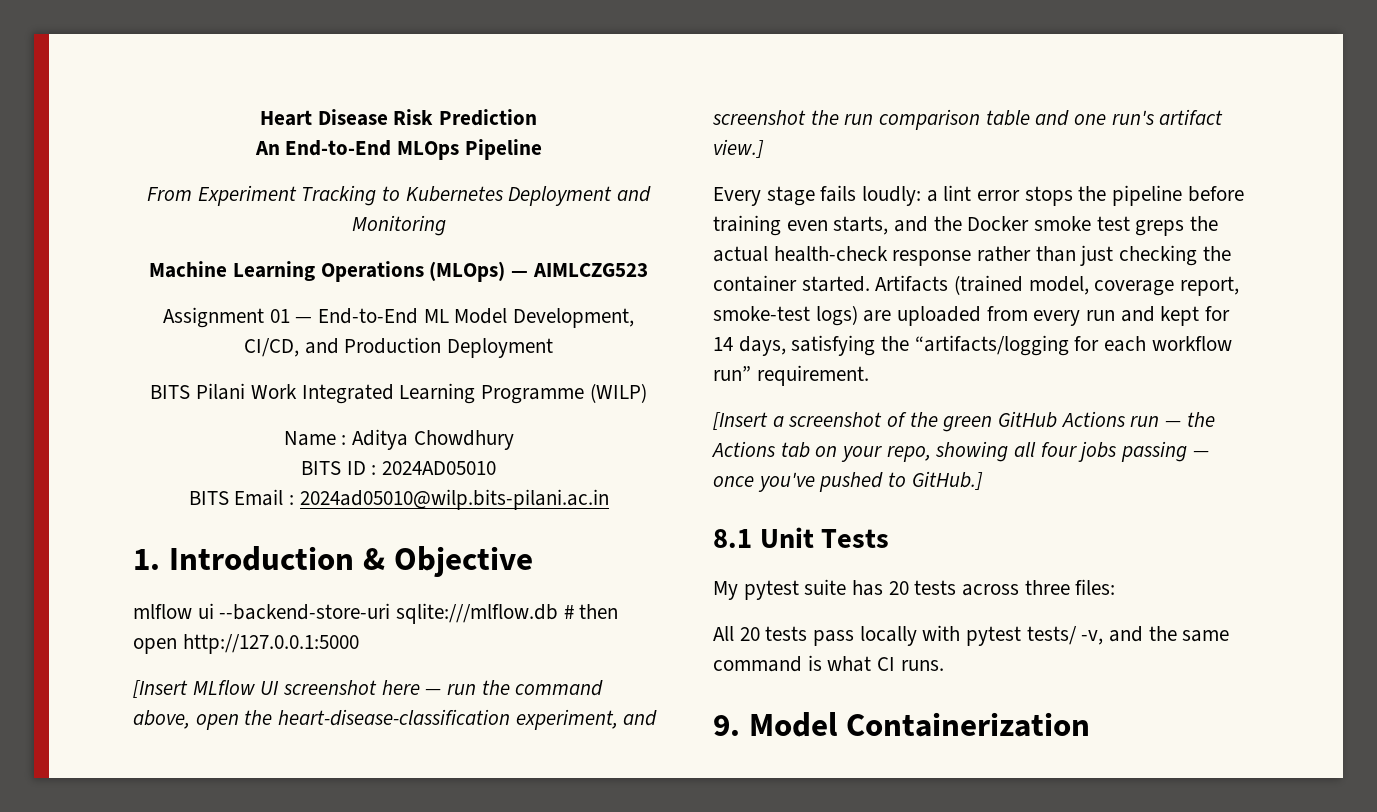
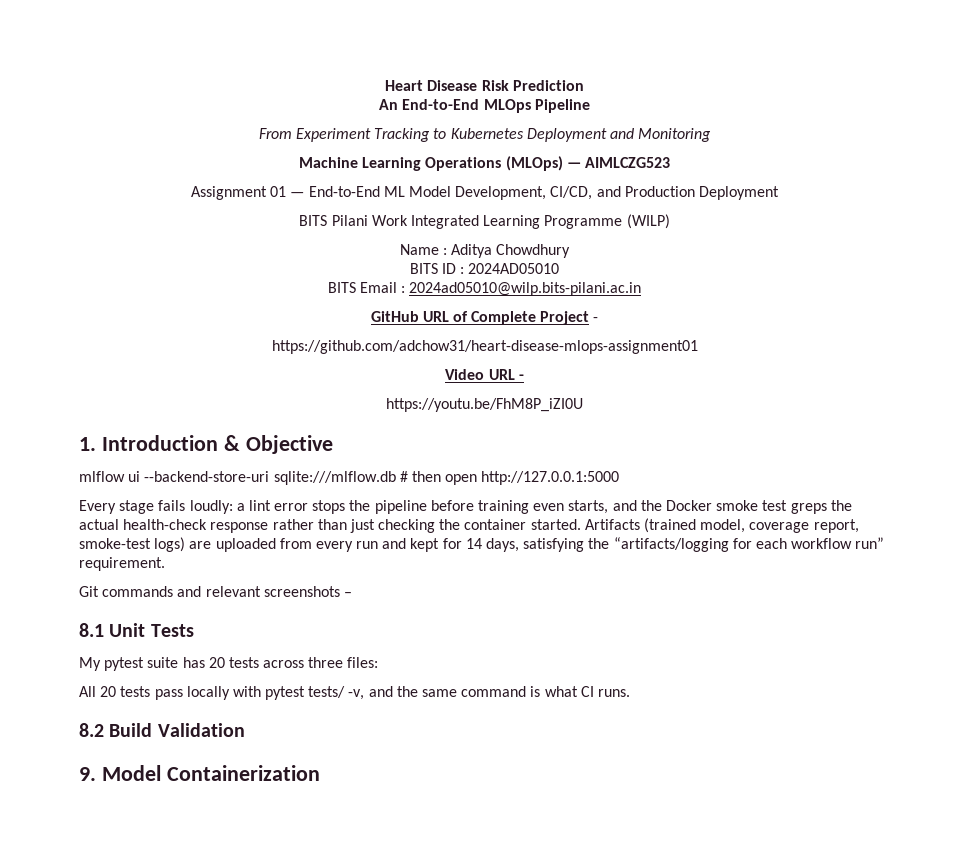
(609, 499) none -> [370,311,599,325] [271,340,698,354] [445,369,524,380] [386,398,583,412] // GitHub URL of Complete Project - // https://github.com/adchow31/heart-disease-mlops-assignment01 // Video URL - // https://youtu.be/FhM8P_iZI0U
[133,680,604,698] [133,709,658,730] [712,109,1224,130] [713,139,764,158] // [Insert MLflow UI screenshot here — run the command above, open the heart-disease-classification experiment, and screenshot the run comparison table and one run's artifact view.] -> (620, 478) none
[713,411,1215,432] [711,441,1209,462] [713,471,983,492] [Insert a screenshot of the green GitHub Actions run — the Actions tab on your repo, showing all four jobs passing — once you've pushed to GitHub.] -> [79,586,352,597] Git commands and relevant screenshots –
(944, 665) none -> [79,723,245,737] // 8.2 Build Validation

